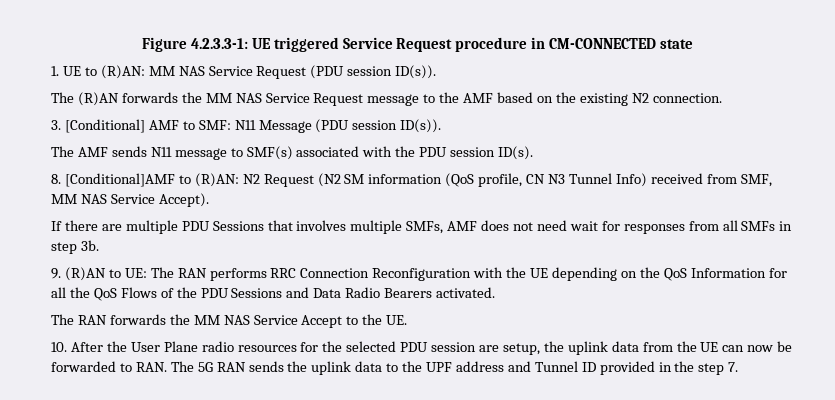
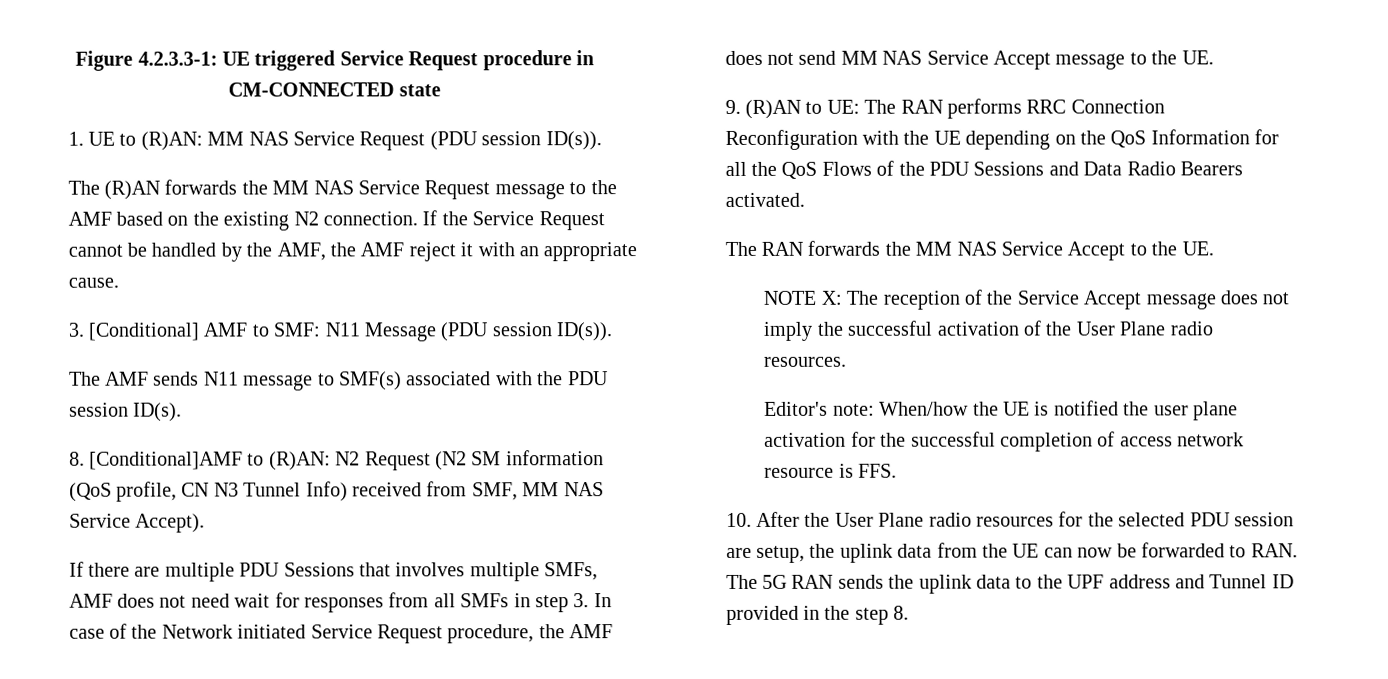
(722, 98) none -> [422,210,605,231] [67,242,638,262] [67,277,119,288] If the Service Request cannot be handled by the AMF, the AMF reject it with an appropriate cause.
[81,240,100,251] 3b. -> [573,593,612,608] [68,623,614,644] [724,50,1214,70] 3. In case of the Network initiated Service Request procedure, the AMF does not send MM NAS Service Accept message to the UE.
(408, 320) none -> [763,289,1290,310] [763,320,1213,341] [764,356,848,367] [764,400,1238,421] [764,431,1245,452] [764,463,898,478] // NOTE X: The reception of the Service Accept message does not imply the successful activation of the User Plane radio resources. // Editor's note: When/how the UE is notified the user plane activation for the successful completion of access network resource is FFS.
[728,362,739,372] 7. -> [893,605,910,620] 8.

